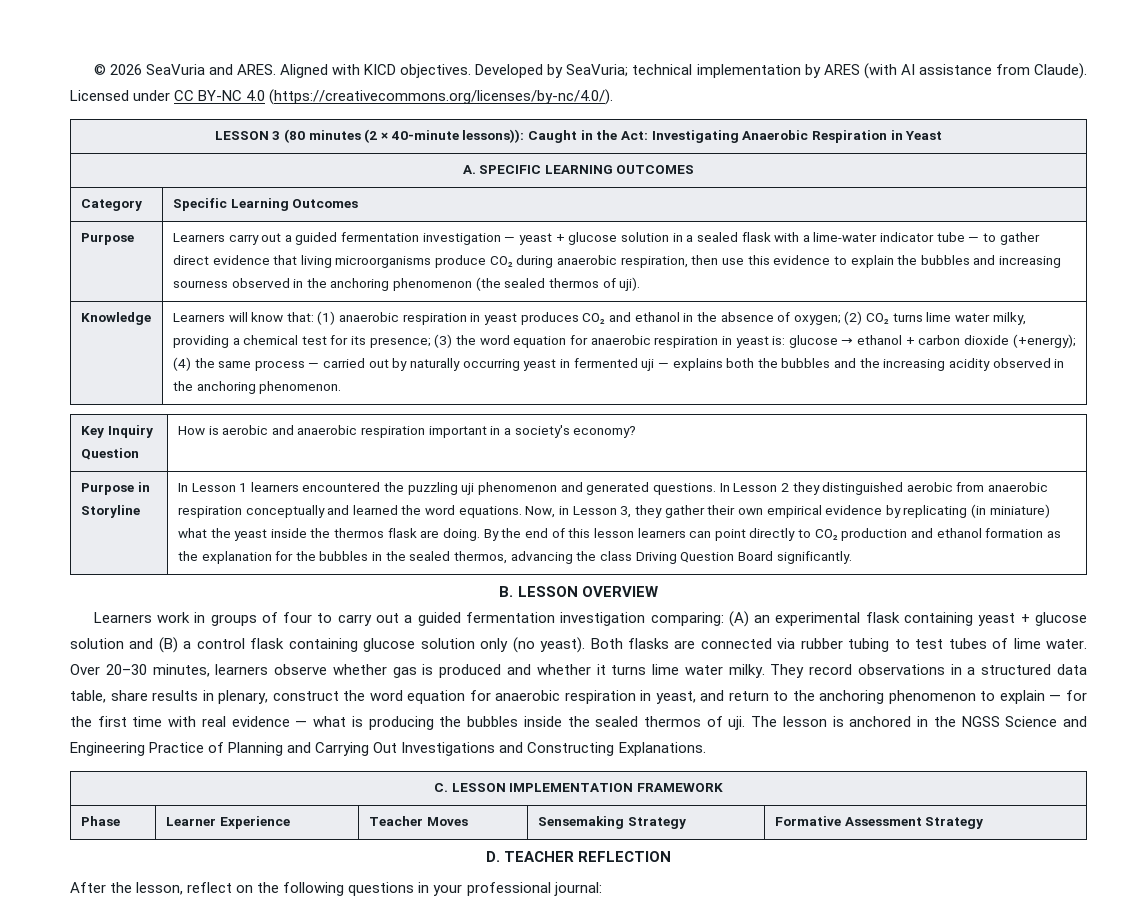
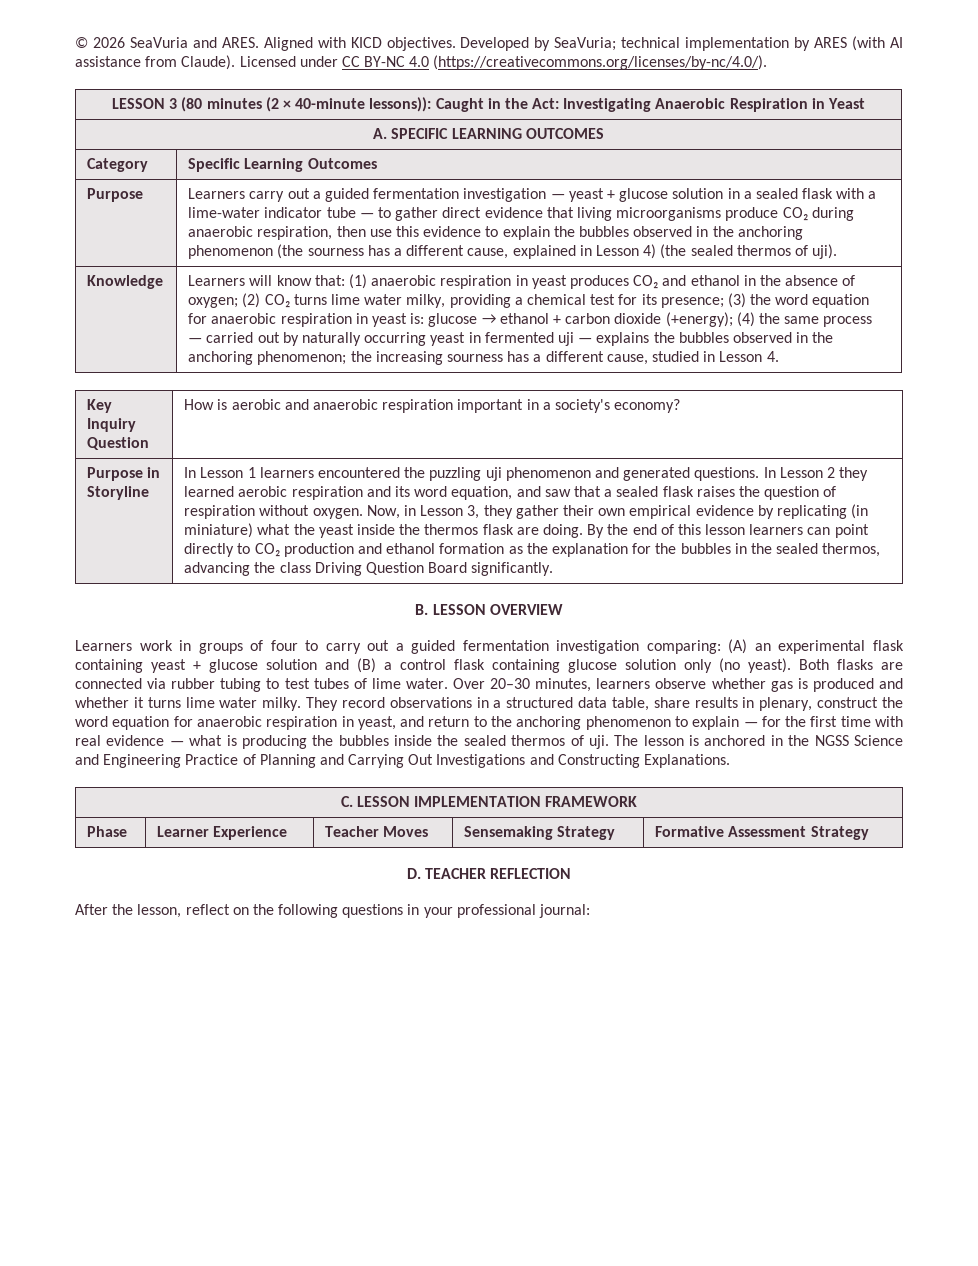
[973,255,1062,268] [172,280,228,288] and increasing sourness -> (629, 231) none
(501, 284) none -> [307,244,687,259] sourness has a different cause, explained in Lesson 4) (the
[726,358,1065,371] [172,381,342,394] both the bubbles and the increasing acidity observed in the anchoring phenomenon. -> [653,332,834,343] [188,351,779,365] the bubbles observed in the anchoring phenomenon; the increasing sourness has a different cause, studied in Lesson 4.
[822,482,1049,495] [177,505,522,518] distinguished aerobic from anaerobic respiration conceptually and learned the word equations. -> [184,486,837,500] [184,505,363,519] learned aerobic respiration and its word equation, and saw that a sealed flask raises the question of respiration without oxygen.

